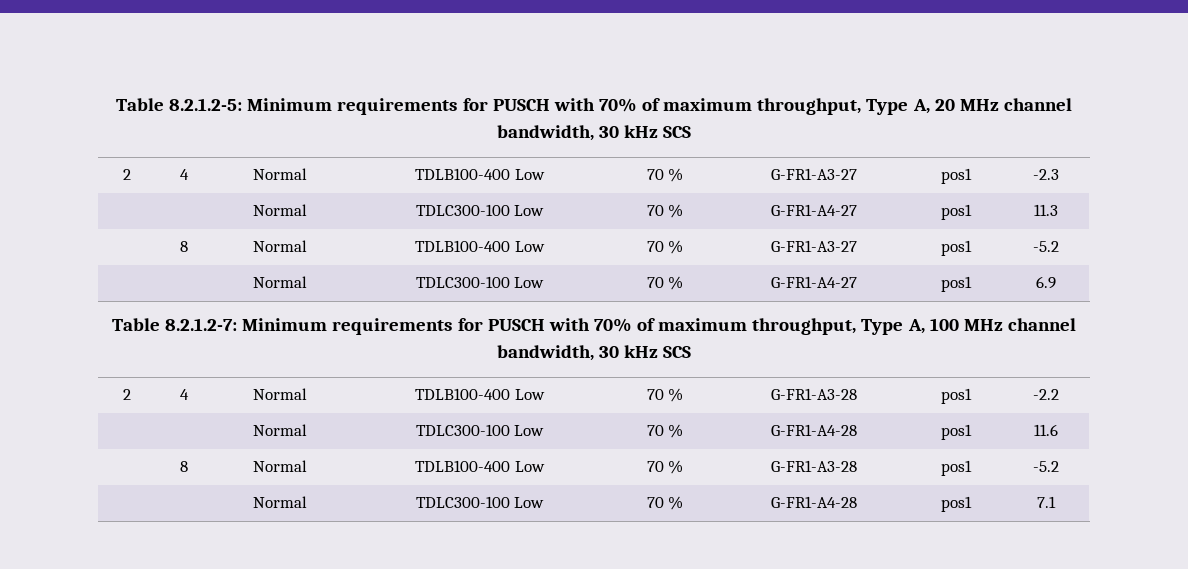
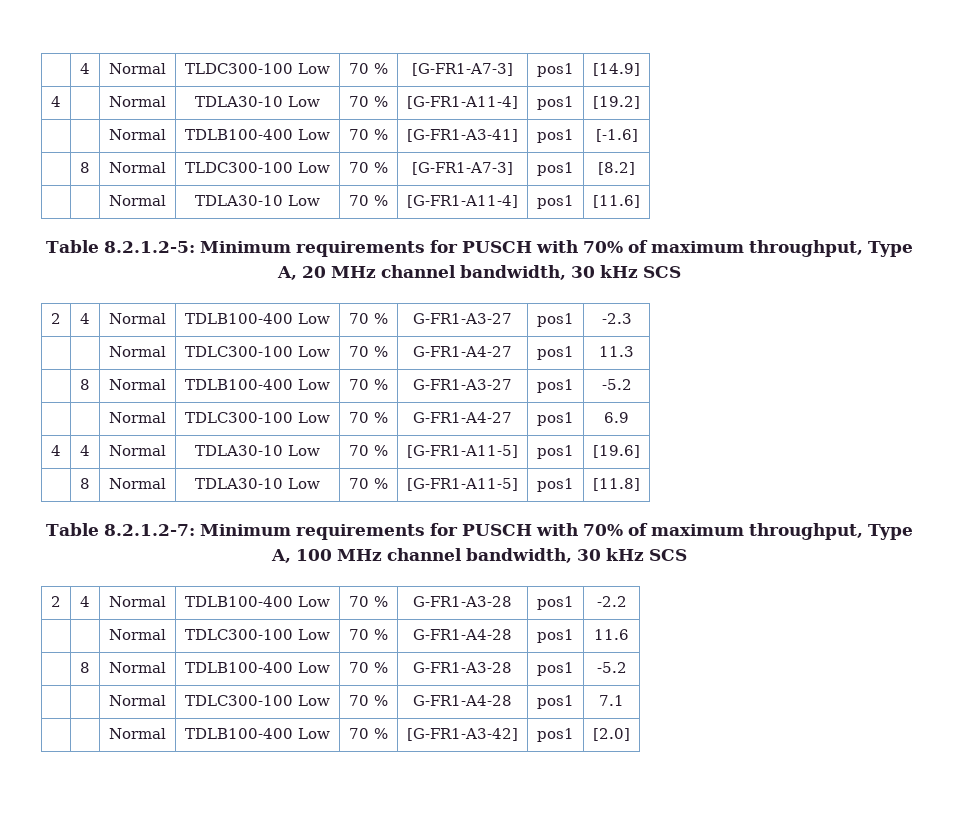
(116, 104) none -> [80,63,90,74] [109,63,166,74] [185,63,330,74] [349,63,388,74] [412,63,513,76] [537,63,574,77] [593,63,640,76] [51,96,61,107] [109,96,166,107] [195,96,320,107] [349,96,388,107] [407,96,518,109] [537,96,574,110] [593,96,640,109] [109,129,166,140] [185,129,330,140] [349,129,388,140] [407,129,518,142] [537,129,574,143] [595,129,638,142] [80,162,90,173] [109,162,166,173] [185,162,330,173] [349,162,388,173] [412,162,513,175] [537,162,574,176] [598,162,635,175] [109,195,166,206] [195,195,320,206] [349,195,388,206] [407,195,518,208] [537,195,574,209] [593,195,640,208] | 4 | Normal | TLDC300-100 Low | 70 % | [G-FR1-A7-3] | pos1 | [14.9] // 4 | | Normal | TDLA30-10 Low | 70 % | [G-FR1-A11-4] | pos1 | [19.2] // | | Normal | TDLB100-400 Low | 70 % | [G-FR1-A3-41] | pos1 | [-1.6] // | 8 | Normal | TLDC300-100 Low | 70 % | [G-FR1-A7-3] | pos1 | [8.2] // | | Normal | TDLA30-10 Low | 70 % | [G-FR1-A11-4] | pos1 | [11.6] //
(1056, 282) none -> [51,445,61,456] [80,445,90,456] [109,445,166,456] [195,445,320,456] [349,445,388,456] [407,445,518,458] [537,445,574,459] [593,445,640,458] [80,478,90,489] [109,478,166,489] [195,478,320,489] [349,478,388,489] [407,478,518,491] [537,478,574,492] [593,478,640,491] // 4 | 4 | Normal | TDLA30-10 Low | 70 % | [G-FR1-A11-5] | pos1 | [19.6] // | 8 | Normal | TDLA30-10 Low | 70 % | [G-FR1-A11-5] | pos1 | [11.8]
(1056, 502) none -> [109,728,166,739] [185,728,330,739] [349,728,388,739] [407,728,518,741] [537,728,574,742] [593,728,630,741] // | | Normal | TDLB100-400 Low | 70 % | [G-FR1-A3-42] | pos1 | [2.0]

